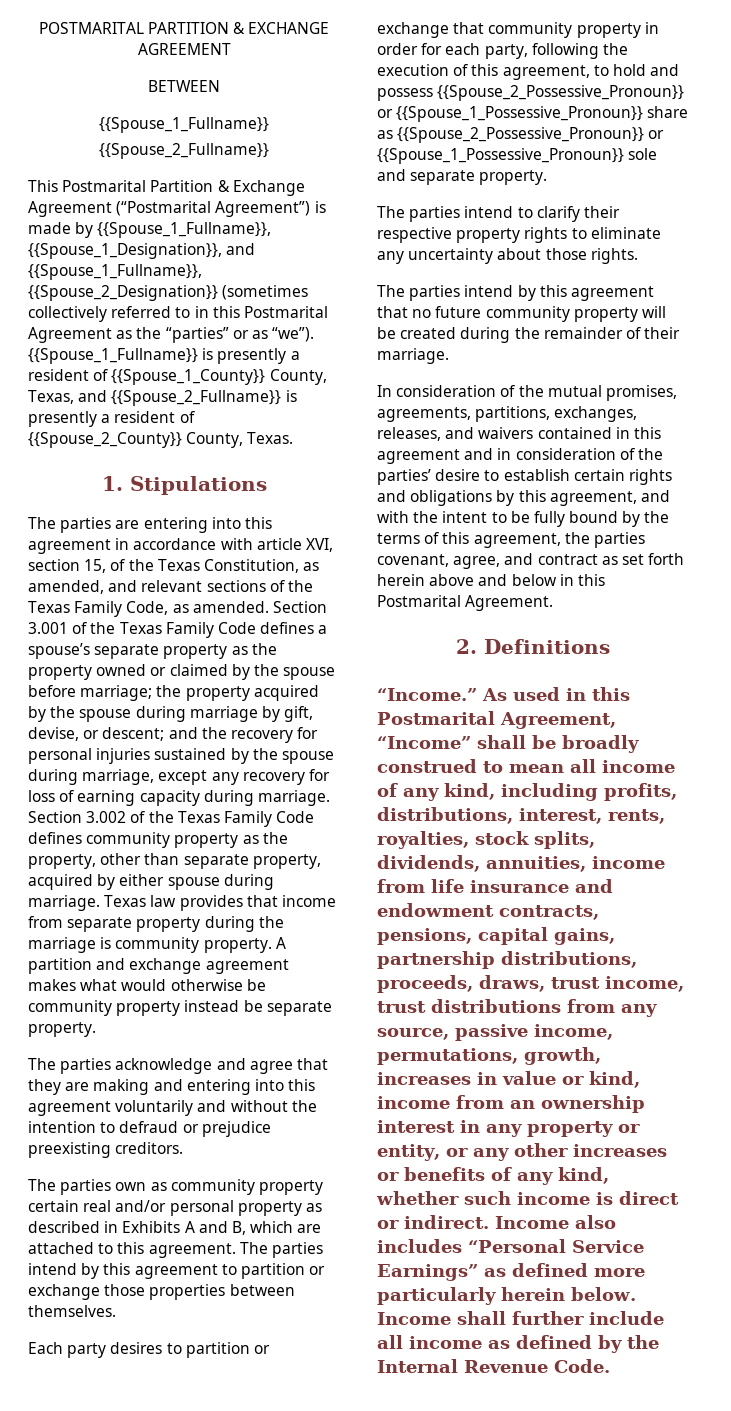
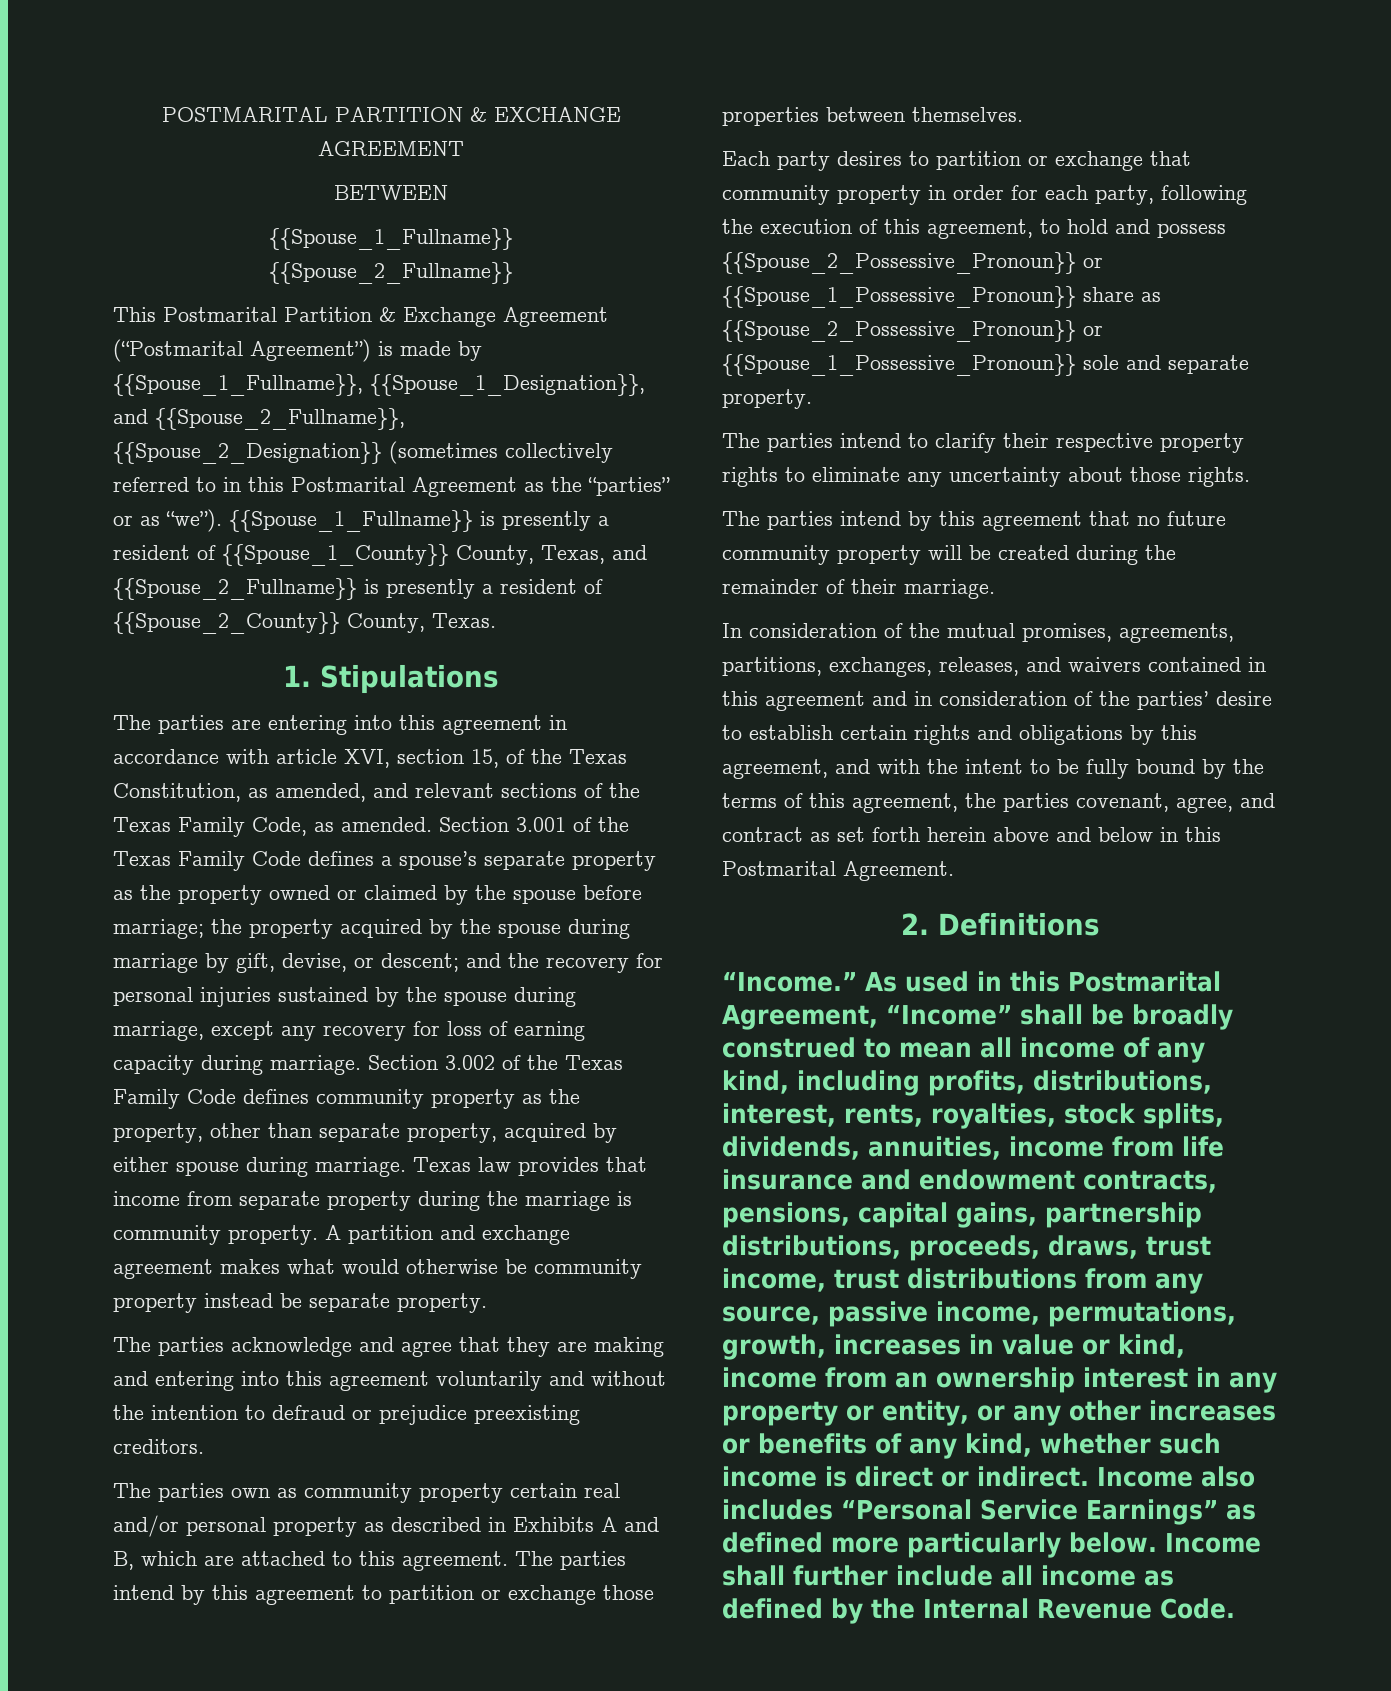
[28,264,202,280] {{Spouse_1_Fullname}}, -> [155,408,405,430] {{Spouse_2_Fullname}},
[501,1287,565,1301] herein -> (1061, 1545) none

